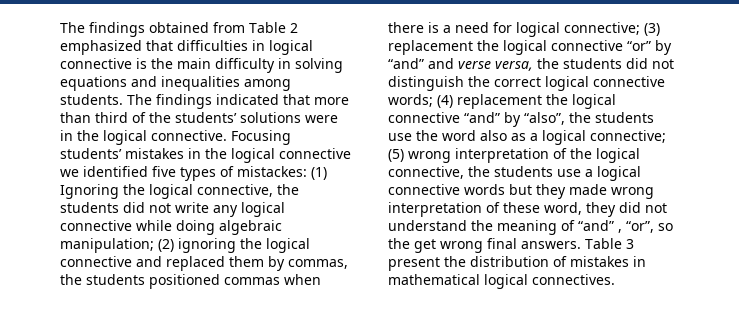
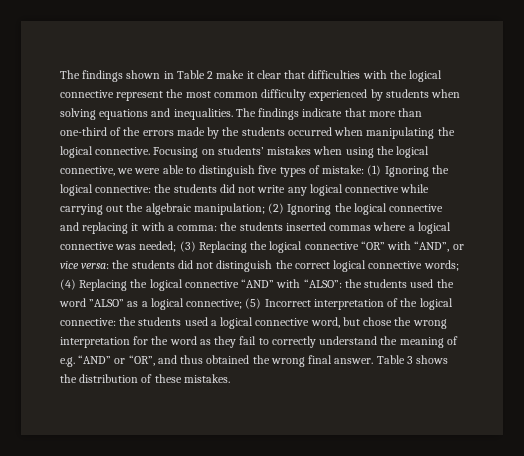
[60,22,298,37] [60,40,313,55] [60,58,343,73] [60,76,291,91] [60,94,279,109] The findings obtained from Table 2 emphasized that difficulties in logical connective is the main difficulty in solving equations and inequalities among students. The findings indicated -> [60,70,443,82] [60,89,461,101] [60,108,343,120] The findings shown in Table 2 make it clear that difficulties with the logical connective represent the most common difficulty experienced by students when solving equations and inequalities. The findings indicate
[95,112,338,123] [60,130,73,141] third of the students’ solutions were in -> [60,127,435,139] one-third of the errors made by the students occurred when manipulating
(291, 137) none -> [201,149,215,155] on
[188,148,351,163] [60,166,148,177] in the logical connective we identified -> [313,146,430,158] [60,165,256,177] when using the logical connective, we were able to distinguish
[237,166,307,177] mistackes: -> [322,165,365,174] mistake:
[197,184,273,197] connective, -> [95,185,152,193] connective:
[176,220,215,235] doing -> [60,203,144,215] carrying out the
[178,238,236,253] ignoring -> [287,204,332,215] Ignoring
[166,256,348,271] [60,274,321,289] [388,22,660,37] [388,40,672,55] [388,58,533,71] replaced them by commas, the students positioned commas when there is a need for logical connective; (3) replacement the logical connective “or” by “and” and verse versa, -> [82,222,451,234] [60,241,464,253] [60,261,110,269] replacing it with a comma: the students inserted commas where a logical connective was needed; (3) Replacing the logical connective “OR” with “AND”, or vice versa:
[457,94,616,109] [388,112,654,127] [388,130,507,141] replacement the logical connective “and” by “also”, the students use the word also -> [79,279,454,291] [59,298,125,307] Replacing the logical connective “AND” with “ALSO”: the students used the word ”ALSO”
[408,151,451,163] wrong -> [264,299,311,307] Incorrect
[388,166,641,181] [388,184,654,199] [388,202,667,217] [388,220,673,235] [388,238,436,253] connective, the students use a logical connective words but they made wrong interpretation of these word, they did not understand the meaning of “and” , “or”, so the get -> [60,317,447,329] [60,336,458,348] [60,355,270,367] connective: the students used a logical connective word, but chose the wrong interpretation for the word as they fail to correctly understand the meaning of e.g. “AND” or “OR”, and thus obtained the
[521,241,581,249] answers. -> [334,358,374,364] answer.
[388,257,440,271] present -> [416,355,449,364] shows
[570,256,646,267] [388,274,615,289] mistakes in mathematical logical connectives. -> [154,374,230,383] these mistakes.

